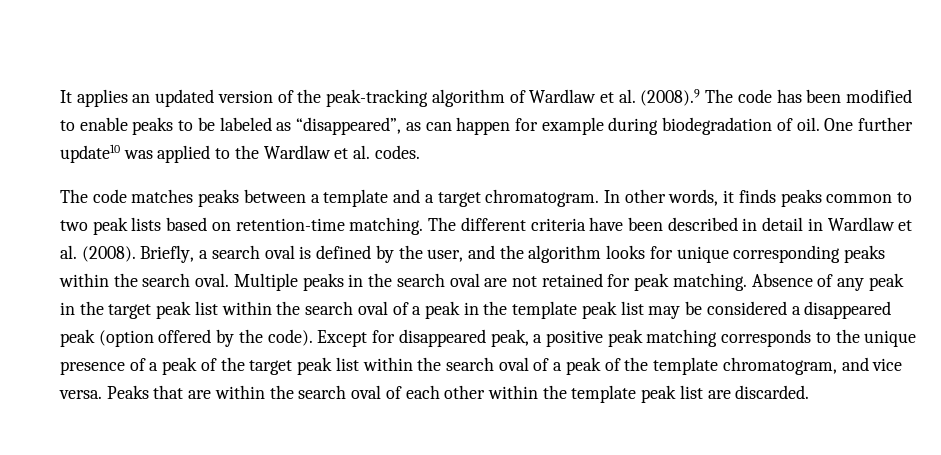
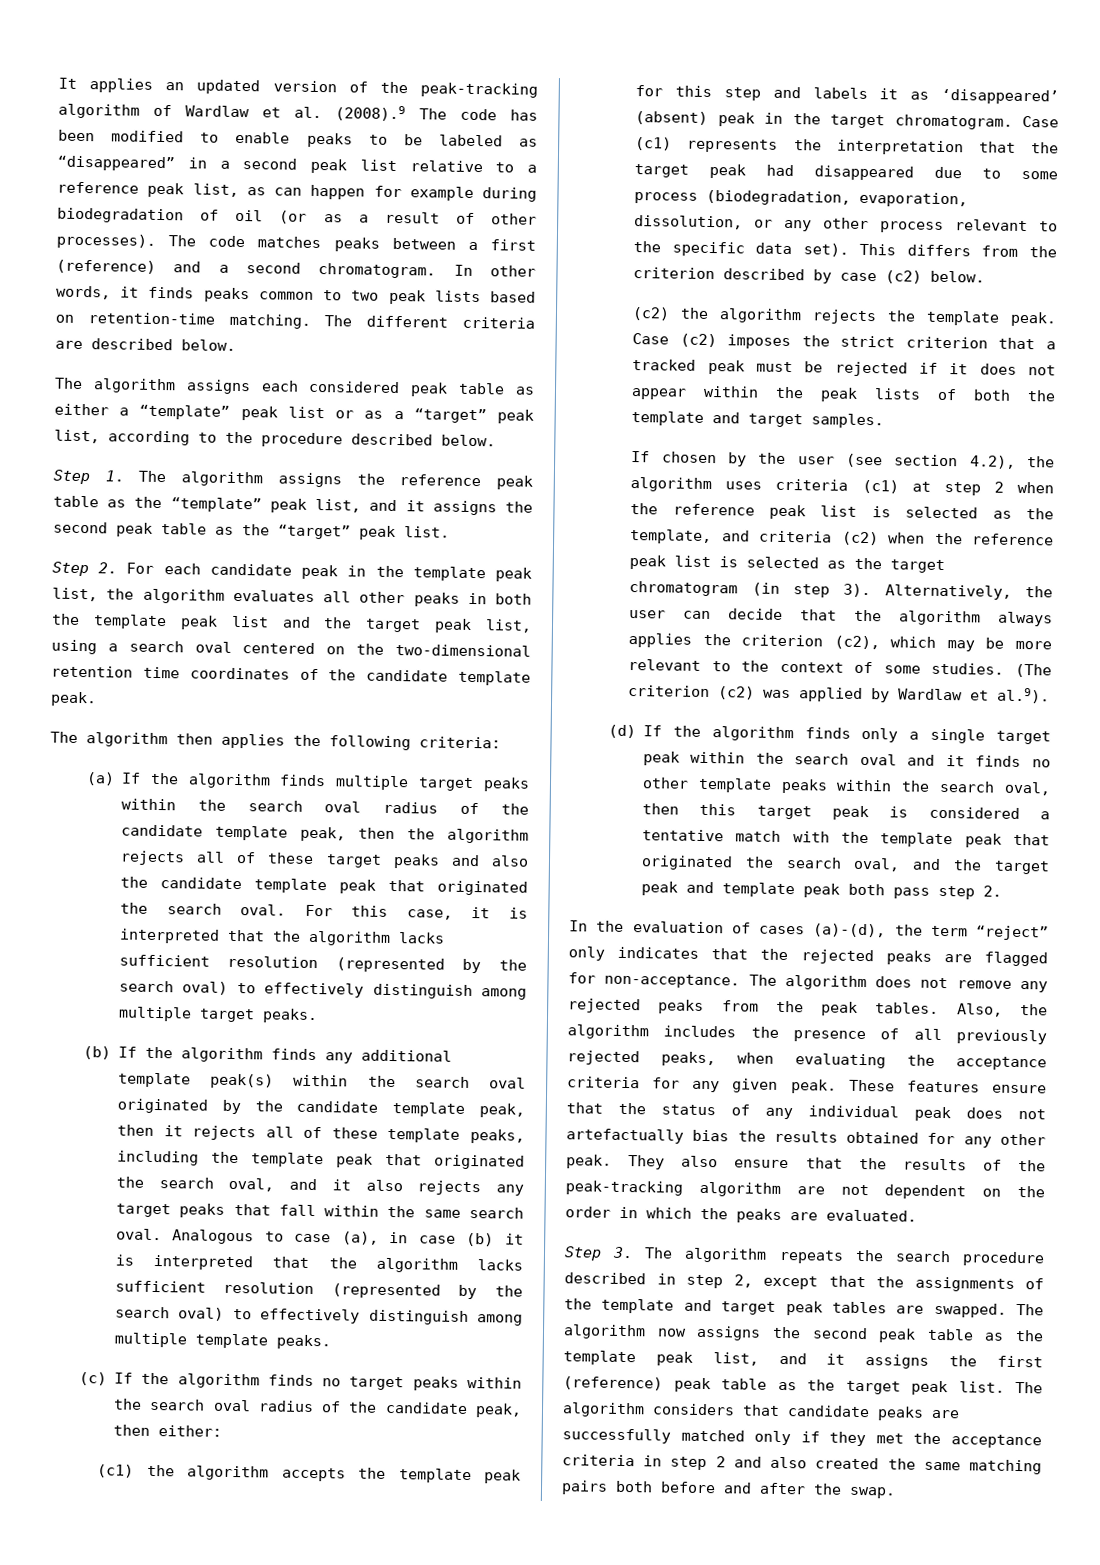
[296,117,402,135] “disappeared”, -> [57,155,537,174] [57,181,239,198] “disappeared” in a second peak list relative to a reference peak list,
[796,117,914,131] [60,144,420,163] oil. One further update10 was applied to the Wardlaw et al. codes. // -> [235,209,537,225] [56,233,156,249] oil (or as a result of other processes).
[323,189,389,207] template -> [490,239,537,251] [56,259,156,274] first (reference)
[437,192,481,207] target -> [246,262,301,274] second
[589,217,913,231] [60,245,886,263] [59,273,904,291] [60,301,422,319] have been described in detail in Wardlaw et al. (2008). Briefly, a search oval is defined by the user, and the algorithm looks for unique corresponding peaks within the search oval. Multiple peaks in the search oval are not retained for peak matching. Absence of any peak in the target peak list within the search oval of a -> [55,338,236,351] [54,377,535,397] [54,403,534,424] [54,429,496,448] [53,469,533,490] [53,495,533,516] [53,521,450,541] [52,561,292,577] are described below. // The algorithm assigns each considered peak table as either a “template” peak list or as a “target” peak list, according to the procedure described below. // Step 1. The algorithm assigns the reference peak table as the “template” peak list, and it assigns the second peak table as the “target” peak list. // Step 2. For each candidate
[620,301,892,319] [60,329,917,347] [60,357,903,375] [59,385,810,403] list may be considered a disappeared peak (option offered by the code). Except for disappeared peak, a positive peak matching corresponds to the unique presence of a peak of the target peak list within the search oval of a peak of the template chromatogram, and vice versa. Peaks that are within the search oval of each other within the template peak list are discarded. -> [52,587,532,607] [51,613,532,633] [51,639,531,657] [51,665,531,686] [50,691,97,707] [50,731,501,751] [86,772,530,792] [120,798,529,815] [120,824,529,844] [119,850,529,869] [119,876,528,896] [119,902,528,920] [118,928,445,946] [118,954,527,974] [118,980,527,1000] [117,1006,318,1024] [83,1046,452,1064] [117,1072,526,1089] [116,1098,525,1118] [116,1124,525,1144] [116,1150,525,1170] [115,1176,524,1196] [115,1203,524,1219] [115,1228,524,1247] [114,1254,523,1273] [114,1280,523,1300] [114,1306,523,1326] [113,1332,331,1350] [79,1372,522,1391] [112,1398,522,1418] [112,1424,222,1437] [97,1464,521,1484] [635,85,1059,105] [635,111,1059,130] [635,137,1059,156] [634,163,1058,181] [634,189,969,208] [634,215,1058,233] [633,241,1057,258] [633,267,986,284] [632,307,1057,327] [632,333,1056,350] [632,359,1056,377] [631,385,1056,402] [631,411,885,429] [631,451,1055,469] [630,477,1054,496] [630,503,1054,520] [630,529,1054,546] [629,554,946,574] [629,580,1053,600] [629,608,1053,627] [628,632,1052,652] [628,658,1052,678] [628,684,1051,704] [608,724,1051,745] [642,751,1051,768] [641,777,1051,796] [641,803,1050,821] [641,829,1050,848] [640,855,1050,875] [640,881,1002,900] [569,920,1049,941] [568,946,1048,967] [568,972,1048,993] [568,998,1048,1017] [567,1024,1047,1045] [567,1050,1047,1071] [567,1076,1047,1094] [566,1102,1046,1122] [566,1128,1046,1148] [566,1154,1046,1172] [565,1180,1045,1200] [565,1206,917,1223] [564,1246,1045,1267] [564,1272,1044,1292] [564,1298,1044,1318] [563,1324,1044,1343] [563,1350,1043,1369] [563,1376,1043,1396] [562,1402,960,1421] [562,1428,1042,1449] [562,1454,1042,1475] [561,1480,896,1499] list, the algorithm evaluates all other peaks in both the template peak list and the target peak list, using a search oval centered on the two-dimensional retention time coordinates of the candidate template peak. // The algorithm then applies the following criteria: // (a) If the algorithm finds multiple target peaks within the search oval radius of the candidate template peak, then the algorithm rejects all of these target peaks and also the candidate template peak that originated the search oval. For this case, it is interpreted that the algorithm lacks sufficient resolution (represented by the search oval) to effectively distinguish among multiple target peaks. // (b) If the algorithm finds any additional template peak(s) within the search oval originated by the candidate template peak, then it rejects all of these template peaks, including the template peak that originated the search oval, and it also rejects any target peaks that fall within the same search oval. Analogous to case (a), in case (b) it is interpreted that the algorithm lacks sufficient resolution (represented by the search oval) to effectively distinguish among multiple template peaks. // (c) If the algorithm finds no target peaks within the search oval radius of the candidate peak, then either: // (c1) the algorithm accepts the template peak for this step and labels it as ‘disappeared’ (absent) peak in the target chromatogram. Case (c1) represents the interpretation that the target peak had disappeared due to some process (biodegradation, evaporation, dissolution, or any other process relevant to the specific data set). This differs from the criterion described by case (c2) below. // (c2) the algorithm rejects the template peak. Case (c2) imposes the strict criterion that a tracked peak must be rejected if it does not appear within the peak lists of both the template and target samples. // If chosen by the user (see section 4.2), the algorithm uses criteria (c1) at step 2 when the reference peak list is selected as the template, and criteria (c2) when the reference peak list is selected as the target chromatogram (in step 3). Alternatively, the user can decide that the algorithm always applies the criterion (c2), which may be more relevant to the context of some studies. (The criterion (c2) was applied by Wardlaw et al.9). // (d) If the algorithm finds only a single target peak within the search oval and it finds no other template peaks within the search oval, then this target peak is considered a tentative match with the template peak that originated the search oval, and the target peak and template peak both pass step 2. // In the evaluation of cases (a)-(d), the term “reject” only indicates that the rejected peaks are flagged for non-acceptance. The algorithm does not remove any rejected peaks from the peak tables. Also, the algorithm includes the presence of all previously rejected peaks, when evaluating the acceptance criteria for any given peak. These features ensure that the status of any individual peak does not artefactually bias the results obtained for any other peak. They also ensure that the results of the peak-tracking algorithm are not dependent on the order in which the peaks are evaluated. // Step 3. The algorithm repeats the search procedure described in step 2, except that the assignments of the template and target peak tables are swapped. The algorithm now assigns the second peak table as the template peak list, and it assigns the first (reference) peak table as the target peak list. The algorithm considers that candidate peaks are successfully matched only if they met the acceptance criteria in step 2 and also created the same matching pairs both before and after the swap.

